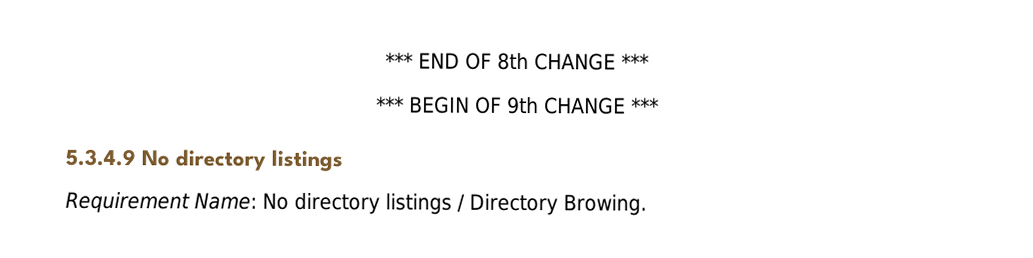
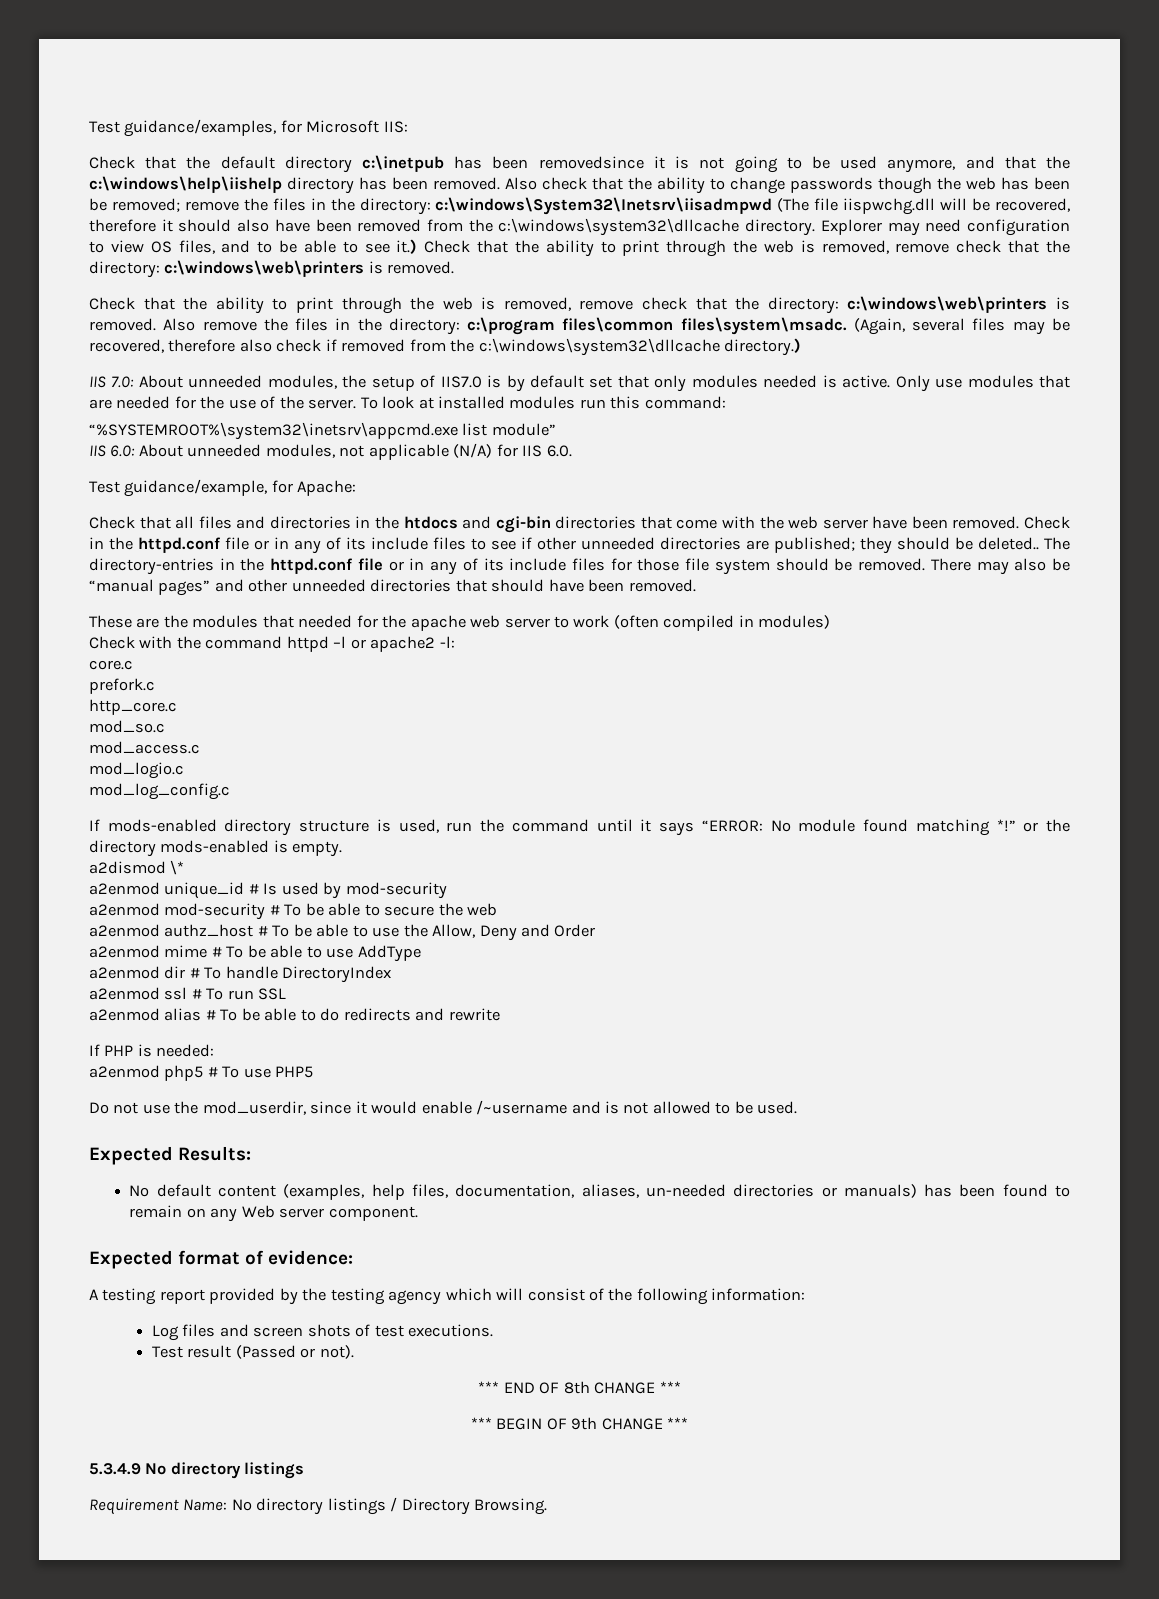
(385, 60) none -> [89,119,408,137] [89,155,1070,173] [89,176,1070,194] [89,197,1070,215] [89,218,1070,236] [89,239,1071,257] [89,260,455,278] [89,296,1070,314] [89,317,1070,335] [89,338,802,356] [89,375,1071,392] [89,396,726,409] [89,422,556,440] [89,443,572,460] [89,479,357,497] [89,516,1070,533] [89,537,1070,554] [89,558,1071,575] [89,579,696,596] [89,615,831,631] [89,636,455,652] [89,660,133,670] [89,678,155,694] [89,699,177,715] [89,720,165,733] [89,741,200,754] [89,762,184,779] [89,783,230,800] [89,819,1070,836] [89,840,343,857] [89,860,185,875] [89,882,447,899] [89,903,498,920] [89,924,596,941] [89,945,421,962] [89,966,392,983] [89,987,287,1000] [89,1008,500,1021] [89,1044,215,1057] [89,1065,314,1081] [89,1100,798,1115] [89,1146,252,1165] [129,1184,1071,1200] [129,1205,418,1222] [89,1250,354,1269] [89,1288,806,1305] [151,1324,493,1341] [151,1345,354,1359] Test guidance/examples, for Microsoft IIS: // Check that the default directory c:\inetpub has been removedsince it is not going to be used anymore, and that the c:\windows\help\iishelp directory has been removed. Also check that the ability to change passwords though the web has been be removed; remove the files in the directory: c:\windows\System32\Inetsrv\iisadmpwd (The file iispwchg.dll will be recovered, therefore it should also have been removed from the c:\windows\system32\dllcache directory. Explorer may need configuration to view OS files, and to be able to see it.) Check that the ability to print through the web is removed, remove check that the directory: c:\windows\web\printers is removed. // Check that the ability to print through the web is removed, remove check that the directory: c:\windows\web\printers is removed. Also remove the files in the directory: c:\program files\common files\system\msadc. (Again, several files may be recovered, therefore also check if removed from the c:\windows\system32\dllcache directory.) // IIS 7.0: About unneeded modules, the setup of IIS7.0 is by default set that only modules needed is active. Only use modules that are needed for the use of the server. To look at installed modules run this command: // “%SYSTEMROOT%\system32\inetsrv\appcmd.exe list module” // IIS 6.0: About unneeded modules, not applicable (N/A) for IIS 6.0. // Test guidance/example, for Apache: // Check that all files and directories in the htdocs and cgi-bin directories that come with the web server have been removed. Check in the httpd.conf file or in any of its include files to see if other unneeded directories are published; they should be deleted.. The directory-entries in the httpd.conf file or in any of its include files for those file system should be removed. There may also be “manual pages” and other unneeded directories that should have been removed. // These are the modules that needed for the apache web server to work (often compiled in modules) // Check with the command httpd –l or apache2 -l: // core.c // prefork.c // http_core.c // mod_so.c // mod_access.c // mod_logio.c // mod_log_config.c // If mods-enabled directory structure is used, run the command until it says “ERROR: No module found matching *!” or the directory mods-enabled is empty. // a2dismod \* // a2enmod unique_id # Is used by mod-security // a2enmod mod-security # To be able to secure the web // a2enmod authz_host # To be able to use the Allow, Deny and Order // a2enmod mime # To be able to use AddType // a2enmod dir # To handle DirectoryIndex // a2enmod ssl # To run SSL // a2enmod alias # To be able to do redirects and rewrite // If PHP is needed: // a2enmod php5 # To use PHP5 // Do not use the mod_userdir, since it would enable /~username and is not allowed to be used. // Expected Results: // No default content (examples, help files, documentation, aliases, un-needed directories or manuals) has been found to remain on any Web server component. // Expected format of evidence: // A testing report provided by the testing agency which will consist of the following information: // Log files and screen shots of test executions. // Test result (Passed or not). //
[563,194,647,216] Browing. -> [474,1498,548,1515] Browsing.

